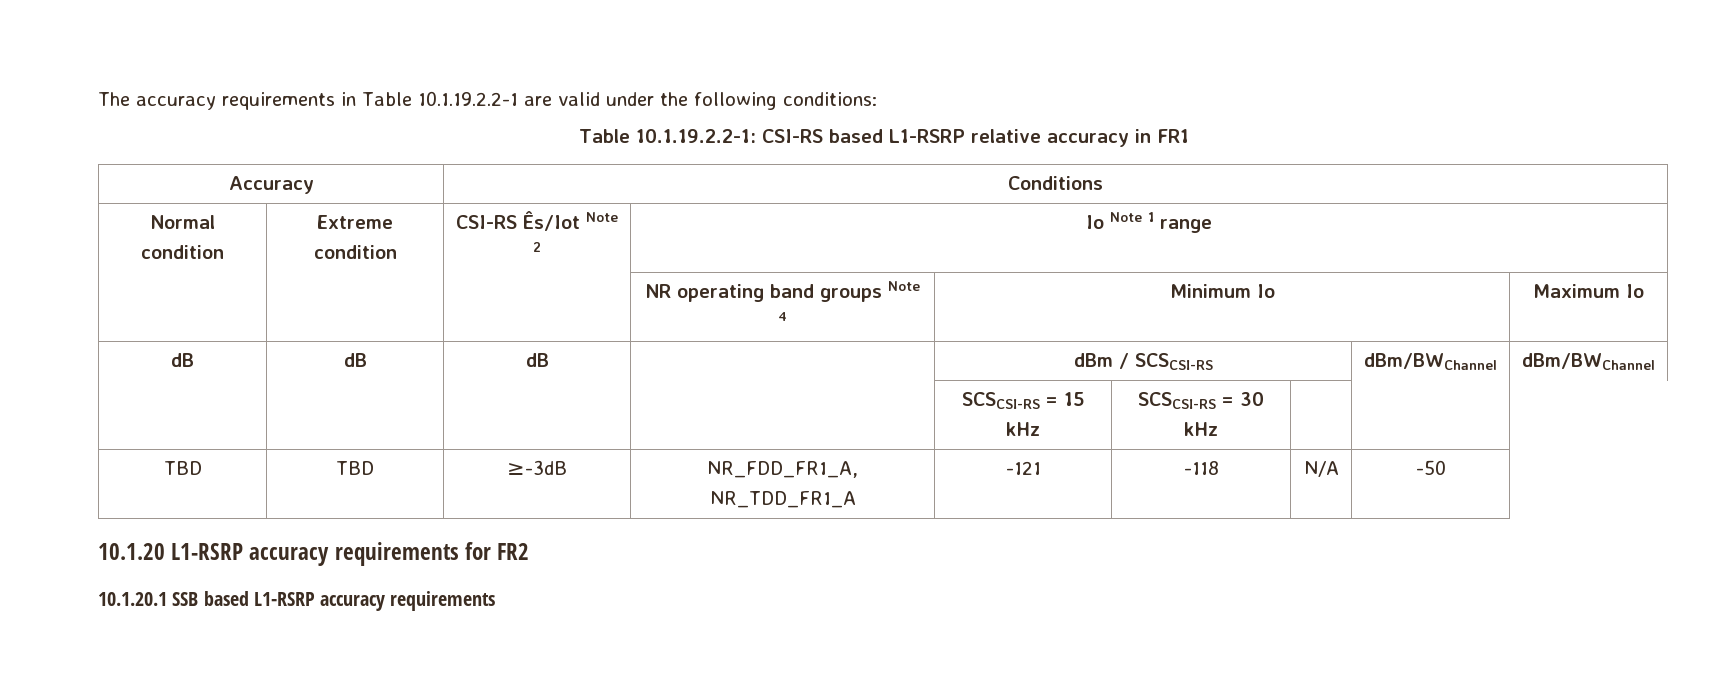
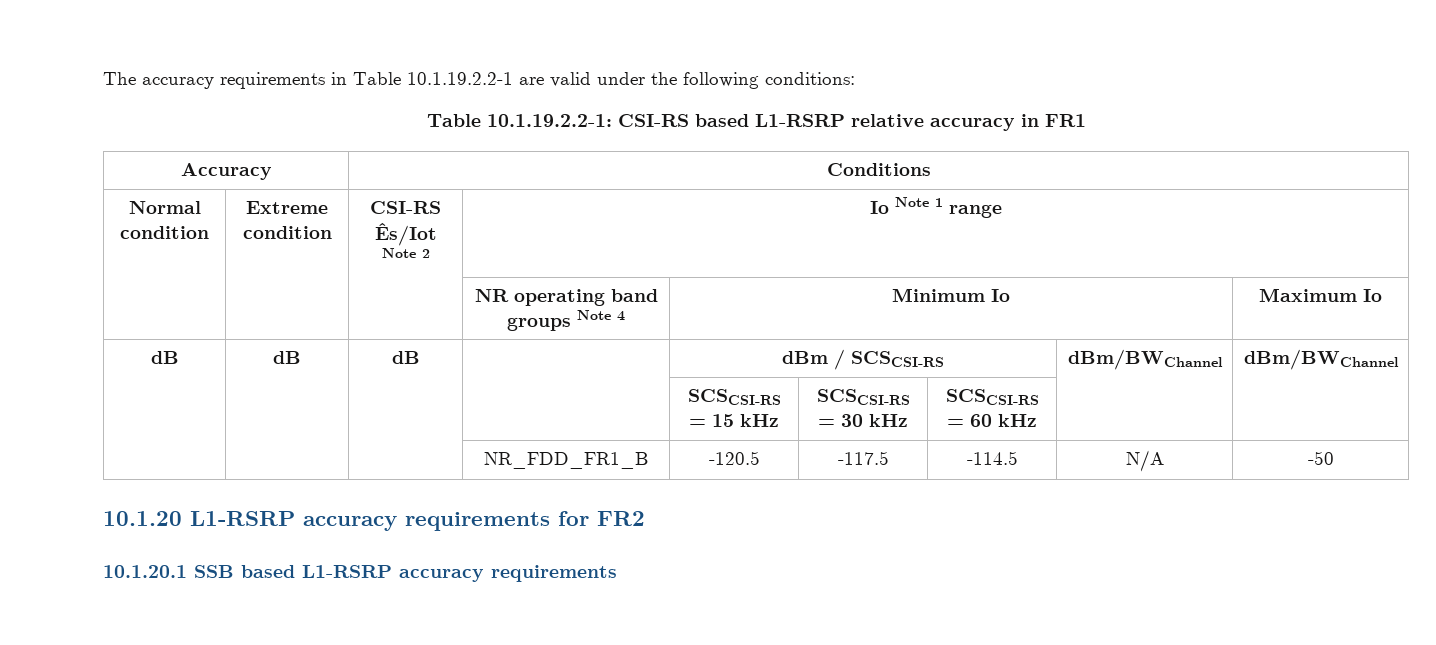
[163,461,202,475] [336,461,374,475] [507,460,567,475] [706,461,858,478] [709,491,856,508] [1005,461,1041,475] [1183,461,1219,475] | // TBD | TBD | ≥-3dB | NR_FDD_FR1_A, NR_TDD_FR1_A | -121 | -118 -> [945,389,1039,405] [947,414,1037,427] [484,452,648,469] [708,451,760,465] [837,451,889,465] [966,451,1018,465] SCSCSI-RS = 60 kHz | | // | | | NR_FDD_FR1_B | -120.5 | -117.5 | -114.5

